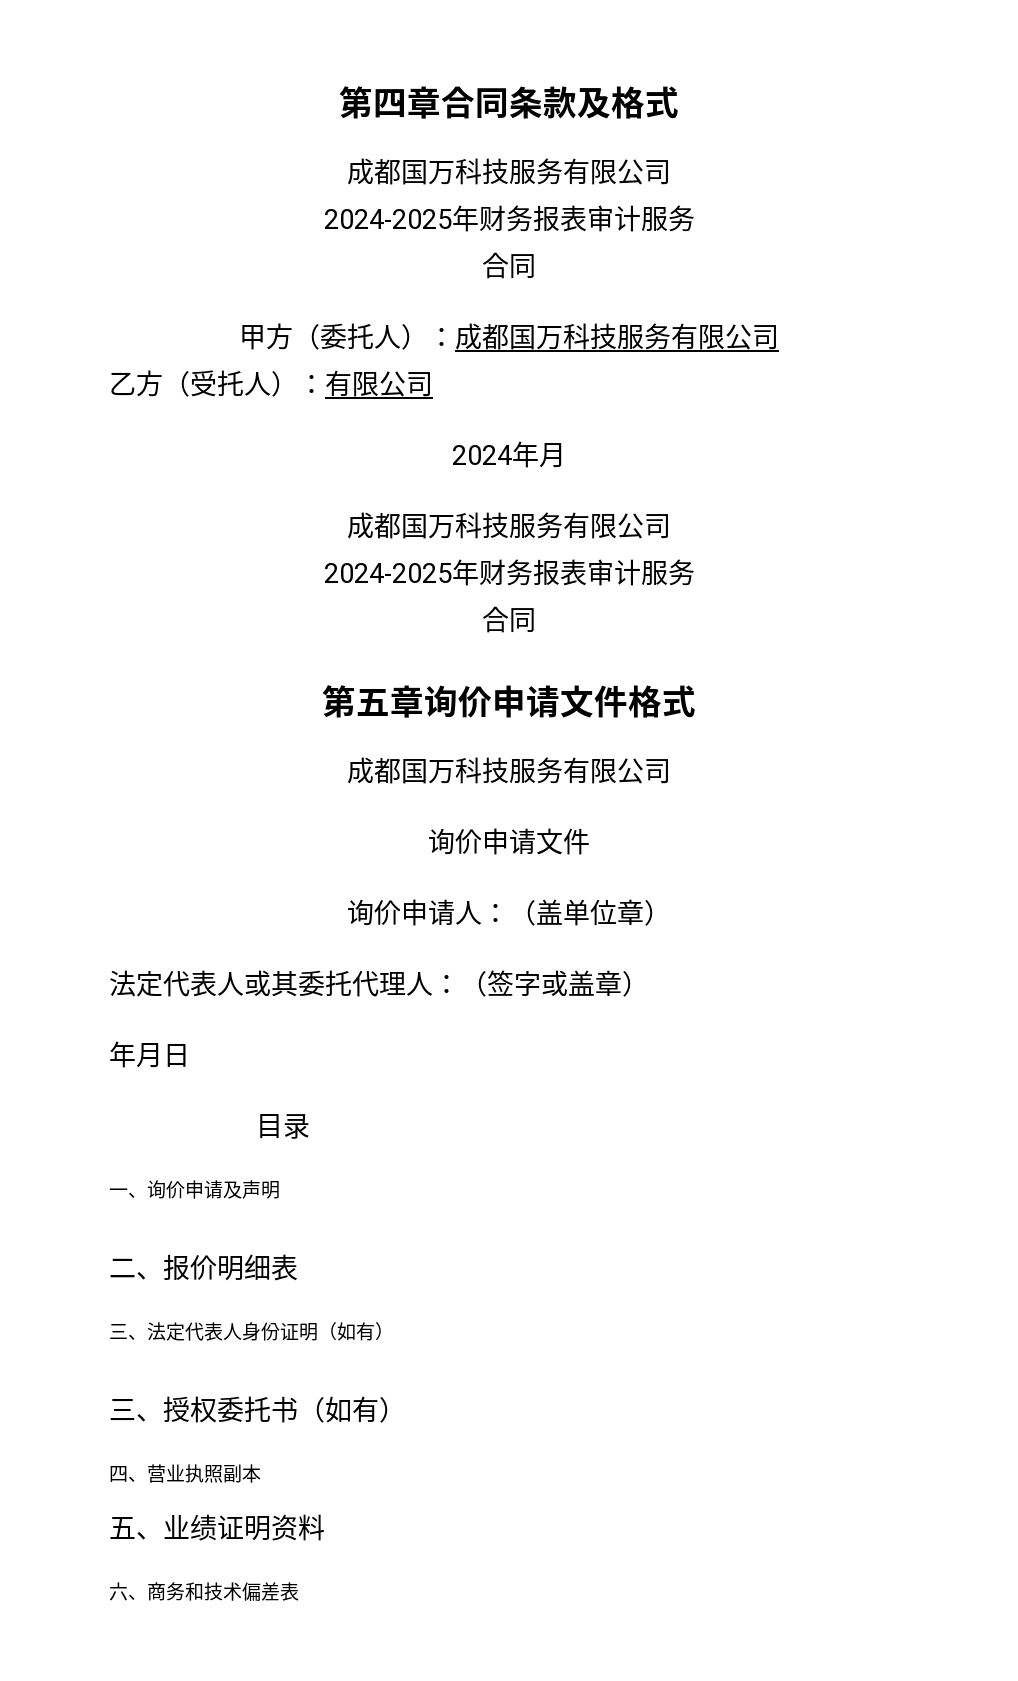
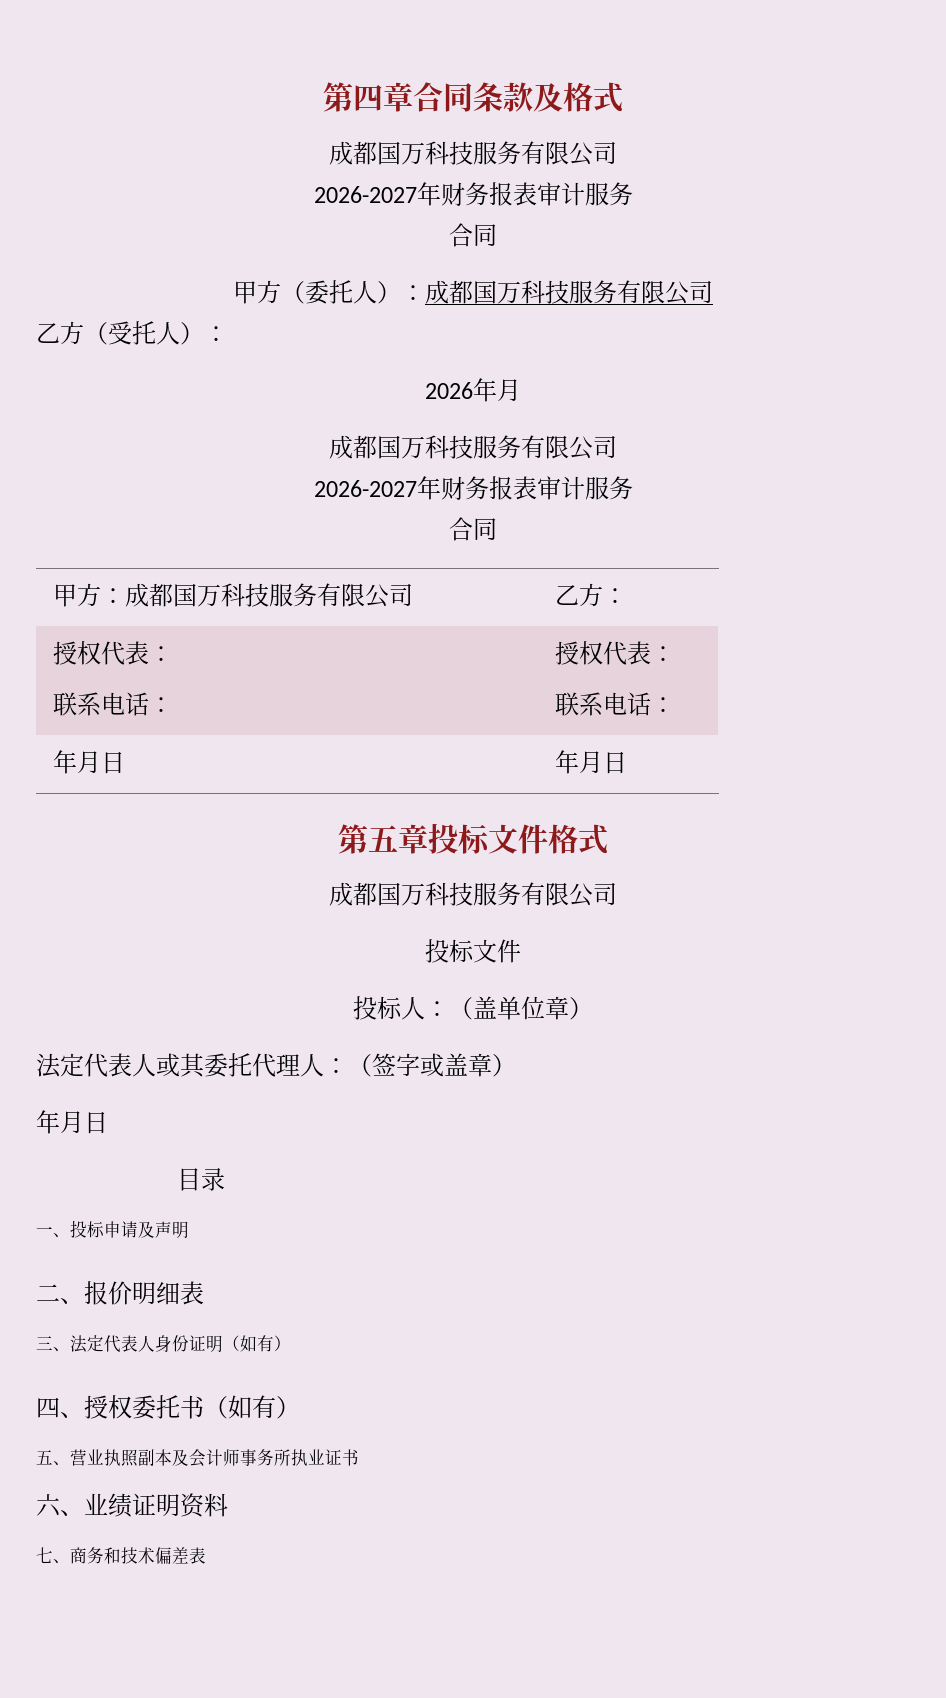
[323,209,452,229] 2024-2025 -> [313,186,417,203] 2026-2027
[325,370,433,397] [452,445,512,465] 有限公司 // 2024 -> [425,382,473,399] // 2026
[323,559,695,586] [482,606,536,633] 2024-2025年财务报表审计服务 // 合同 -> [313,476,633,500] [449,517,497,541] [52,583,413,608] [554,583,627,607] [52,641,173,665] [52,692,173,716] [554,641,675,665] [554,692,675,716] [52,750,125,774] [554,750,627,774] 2026-2027年财务报表审计服务 // 合同 // 甲方：成都国万科技服务有限公司 | 乙方： // 授权代表： // 联系电话： | 授权代表： // 联系电话： // 年月日 | 年月日
[424,685,560,718] 询价申请 -> [428,823,491,854] 投标
[428,828,536,855] 询价申请 -> [425,939,474,963] 投标
[347,899,455,926] 询价申请 -> [353,996,402,1020] 投标
[147,1180,185,1199] 询价 -> [70,1220,104,1238] 投标
[109,1399,136,1421] 三 -> [36,1397,60,1418] 四
[109,1466,128,1482] 四 -> [36,1450,53,1465] 五
[109,1517,136,1539] // 五 -> [172,1449,359,1467] [36,1494,61,1517] 及会计师事务所执业证书 // 六
[109,1582,128,1601] 六 -> [36,1547,53,1563] 七

